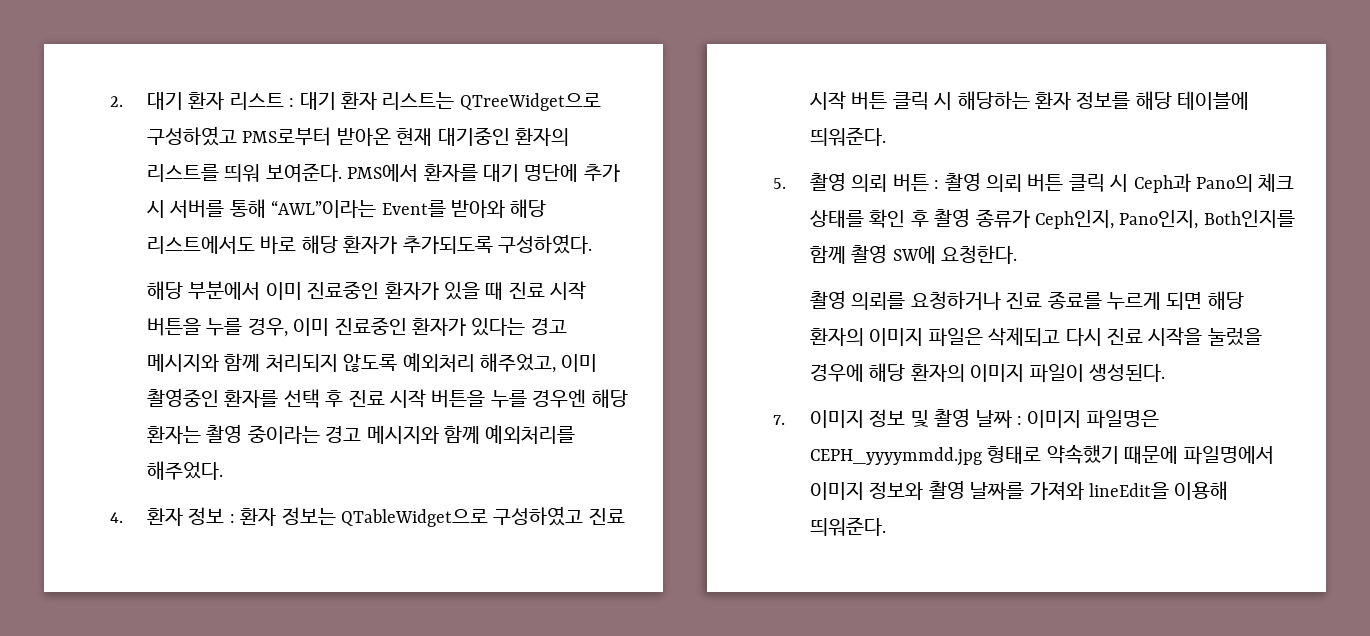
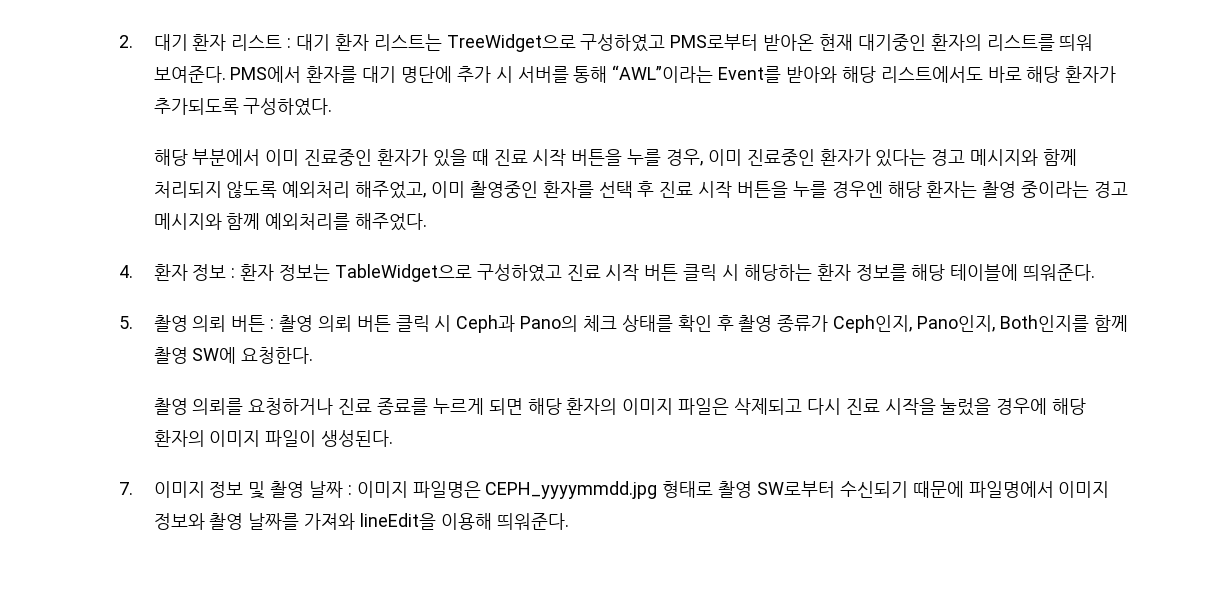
[459,93,601,111] QTreeWidget으로 -> [446,34,576,52] TreeWidget으로
[340,509,488,527] QTableWidget으로 -> [334,264,472,282] TableWidget으로
[1046,444,1119,464] 약속했기 -> [718,481,908,498] 촬영 SW로부터 수신되기

